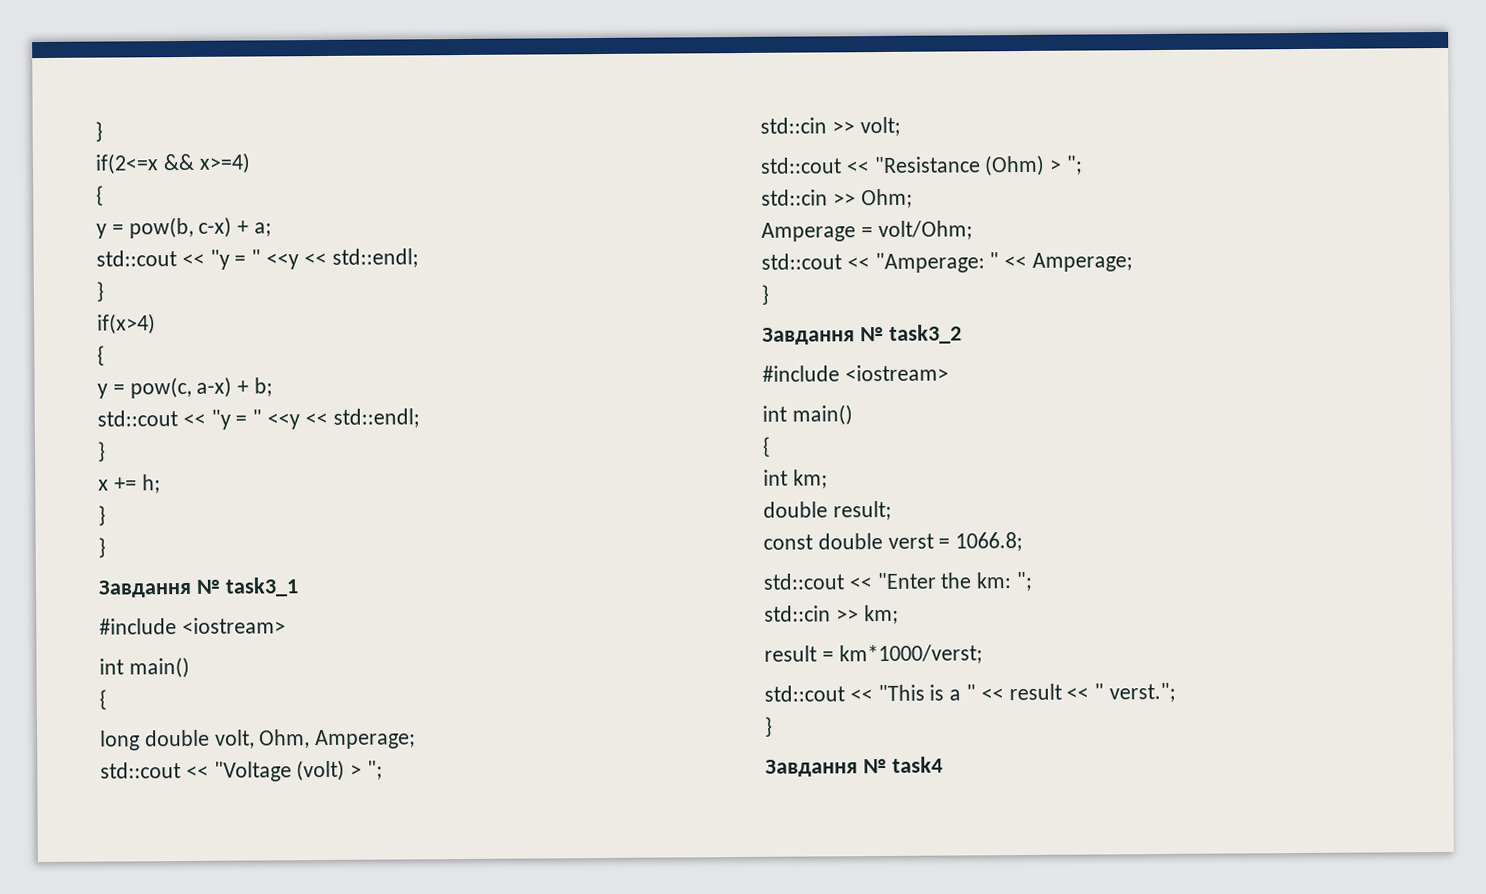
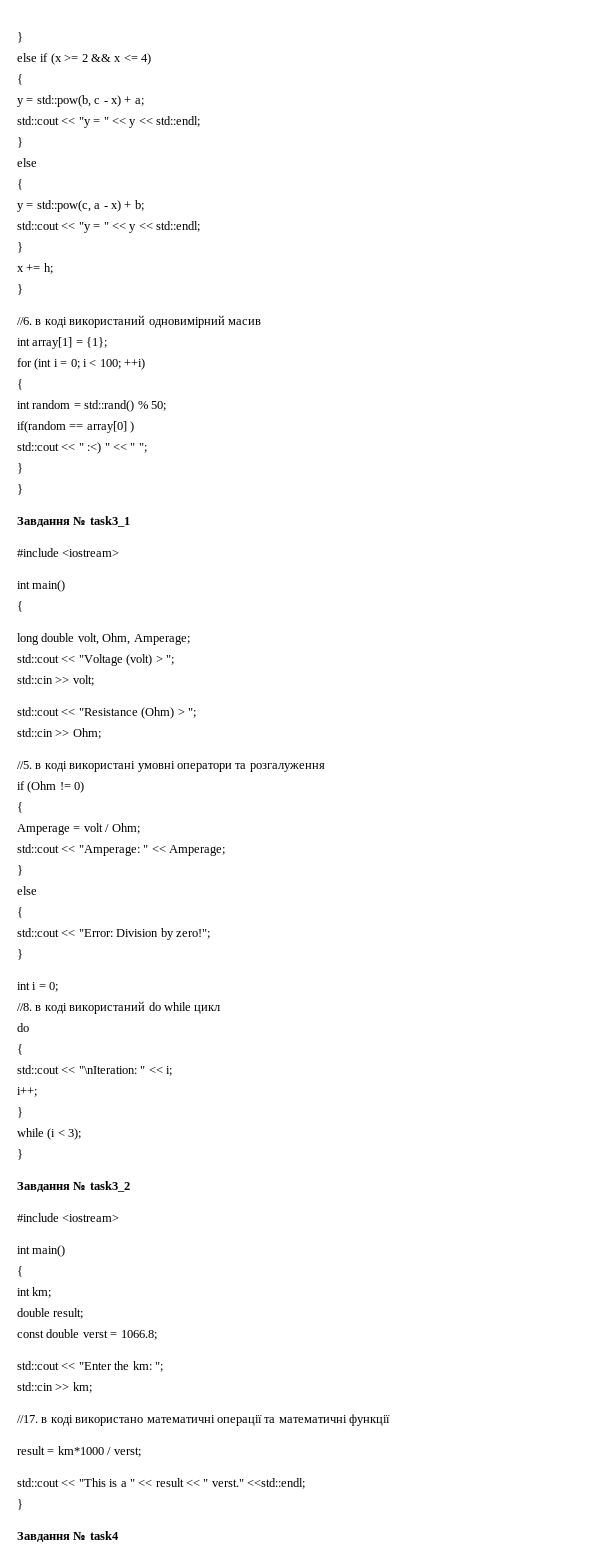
[95,121,103,142] [95,152,251,175] [96,185,104,206] [96,216,233,239] } // if(2<=x && x>=4) // { // y = pow(b, c-x) -> [17,32,23,43] [17,53,151,65] [17,74,23,85] [17,95,121,107] } // else if (x >= 2 && x <= 4) // { // y = std::pow(b, c - x)
[266,248,419,270] [96,281,104,302] [97,313,156,335] [97,345,105,366] [97,376,233,399] <<y << std::endl; // } // if(x>4) // { // y = pow(c, a-x) -> [111,116,200,128] [17,137,23,148] [17,158,37,167] [17,179,23,190] [17,200,121,212] << y << std::endl; // } // else // { // y = std::pow(c, a - x)
[267,413,301,430] <<y -> [111,222,137,233] << y
(106, 515) none -> [17,315,261,328] [17,337,108,349] [17,358,145,370] [17,379,23,390] [17,400,166,412] [17,421,135,433] [17,442,147,454] [17,463,23,474] // //6. в коді використаний одновимірний масив // int array[1] = {1}; // for (int i = 0; i < 100; ++i) // { // int random = std::rand() % 50; // if(random == array[0] ) // std::cout << " :<) " << " "; // }
(913, 198) none -> [17,761,325,772] [17,781,85,793] [17,802,23,813] // //5. в коді використані умовні оператори та розгалуження // if (Ohm != 0) // {
[877,220,973,241] volt/Ohm; -> [83,823,140,834] volt / Ohm;
(769, 294) none -> [17,886,37,895] [17,907,23,918] [17,928,210,940] [17,949,23,960] [17,982,59,992] [17,1001,221,1014] [17,1023,29,1032] [17,1044,23,1055] [17,1065,172,1076] [17,1087,37,1097] [17,1107,23,1118] [17,1128,82,1140] [17,1149,23,1160] // else // { // std::cout << "Error: Division by zero!"; // } // int i = 0; // //8. в коді використаний do while цикл // do // { // std::cout << "\nIteration: " << i; // i++; // } // while (i < 3); // }
(899, 614) none -> [17,1414,390,1426] // //17. в коді використано математичні операції та математичні функції
[838,644,983,665] km*1000/verst; -> [57,1446,141,1457] km*1000 / verst;
[1109,682,1177,703] verst."; -> [211,1478,306,1489] verst." <<std::endl;

